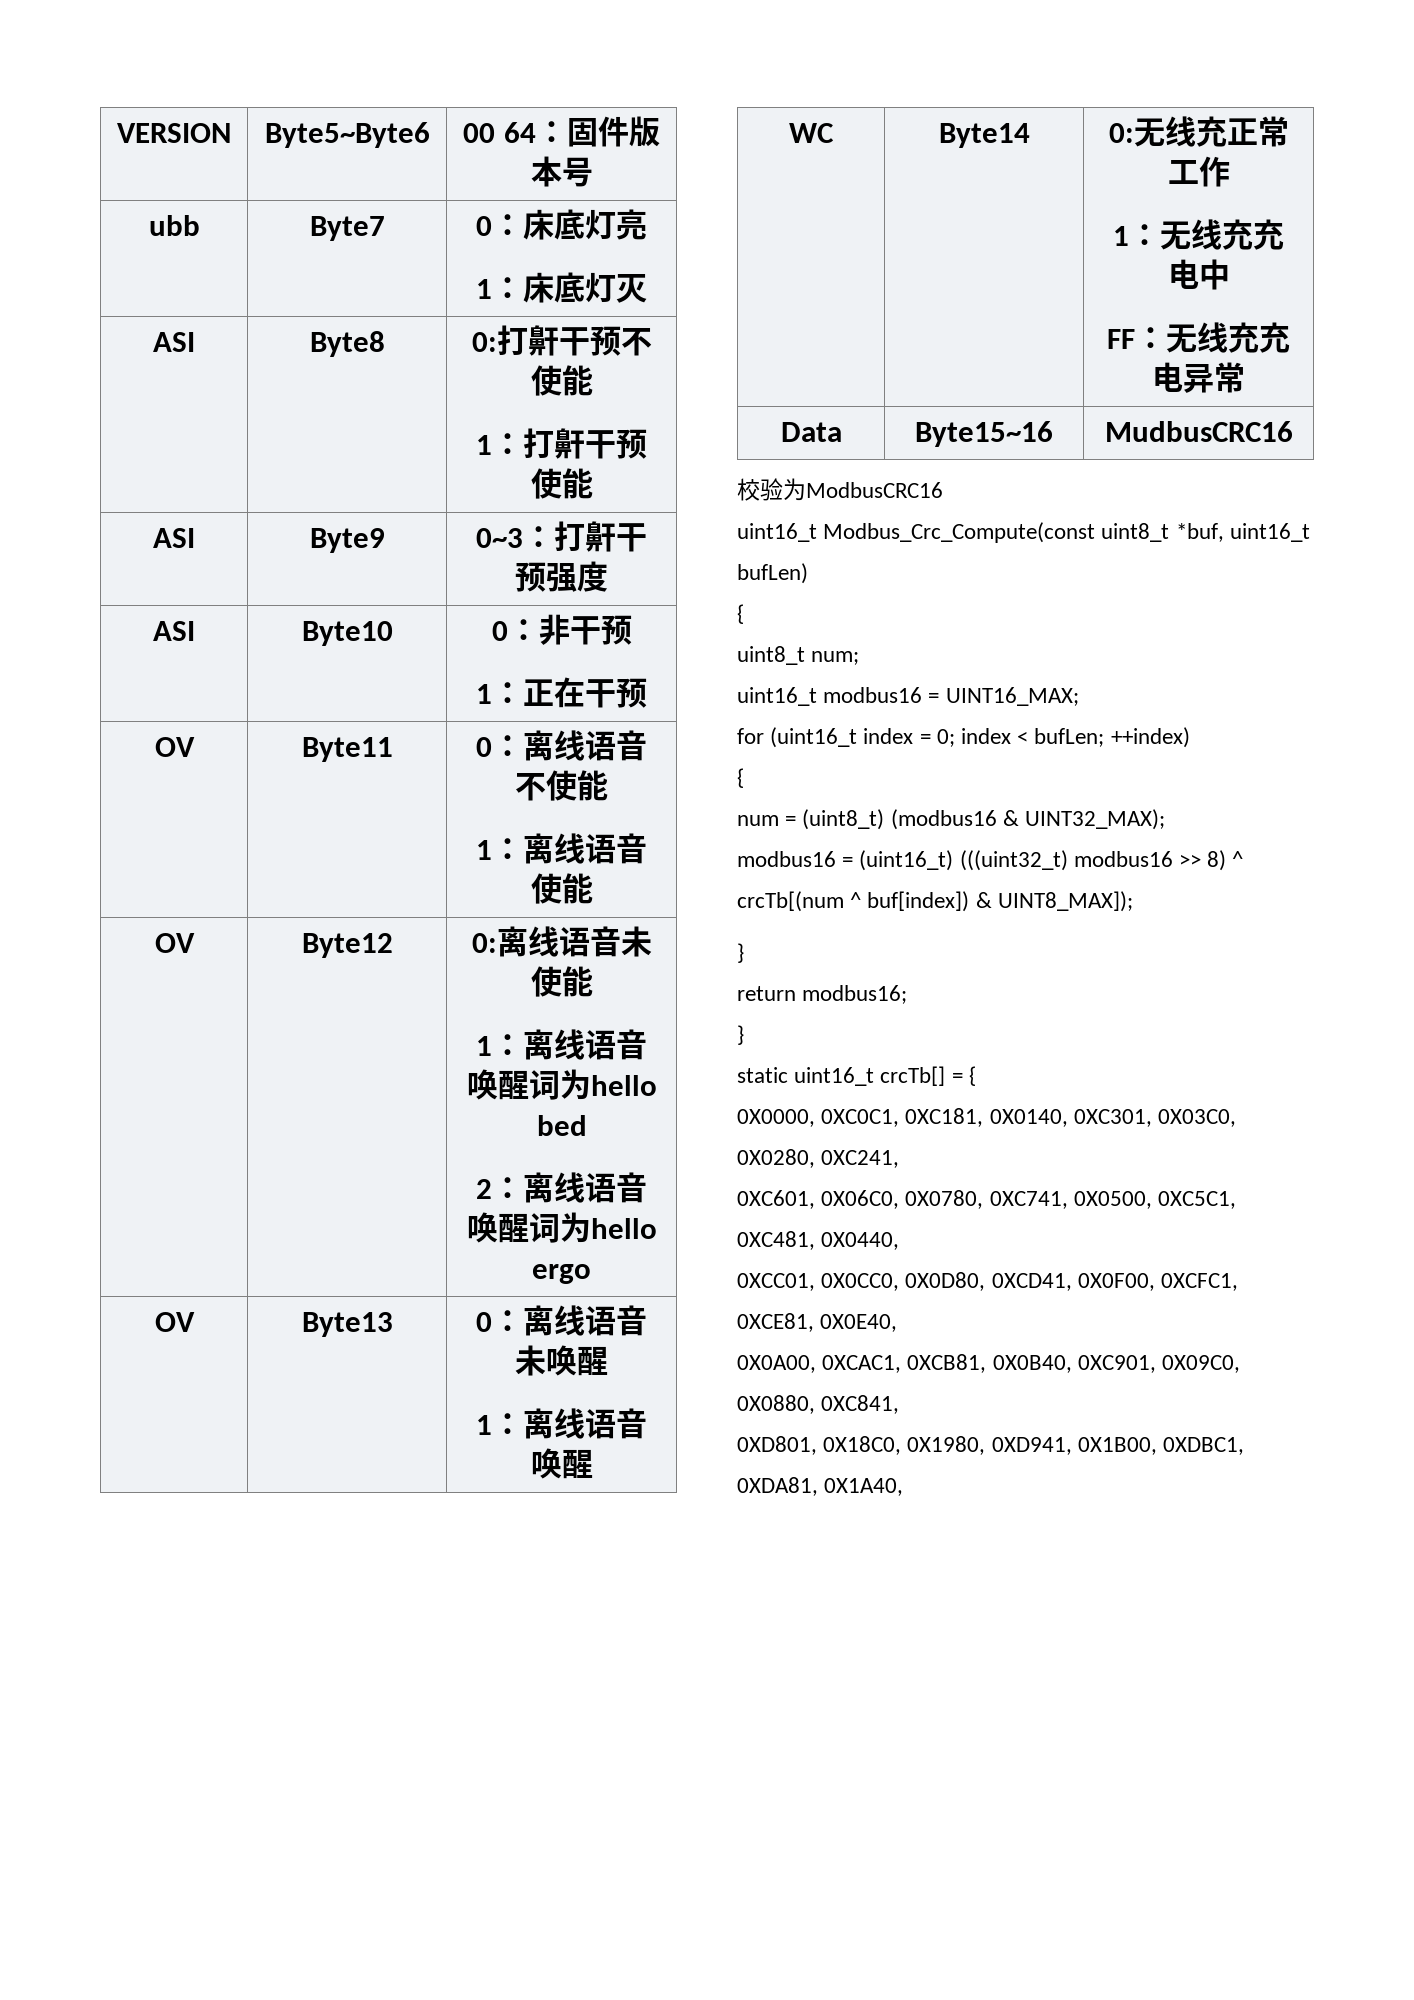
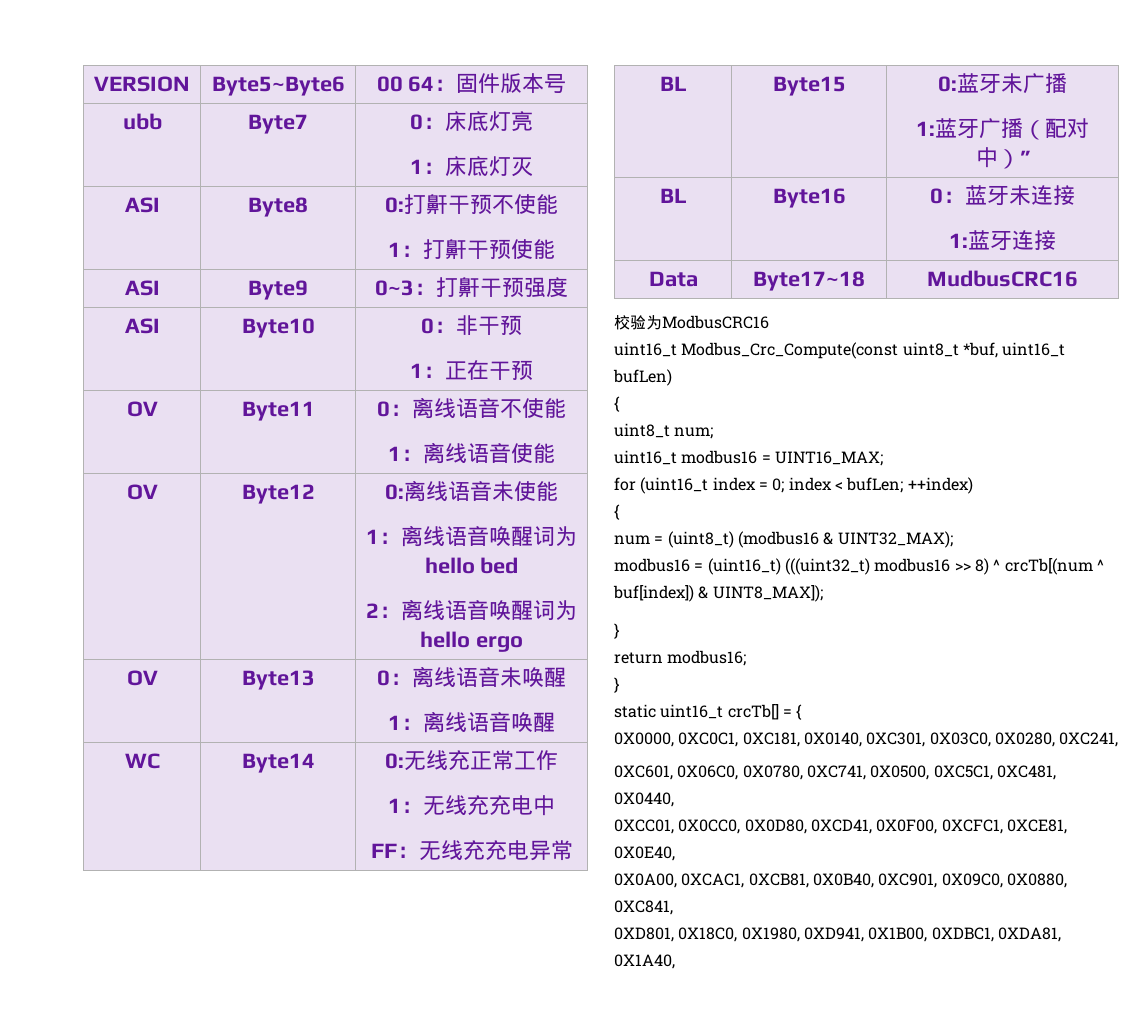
(1245, 377) none -> [659,76,687,91] [772,76,846,96] [938,73,1067,94] [916,118,1089,140] [975,147,1030,169] [659,188,687,203] [772,188,846,208] [930,185,1075,206] [949,230,1056,251] // BL | Byte15 | 0:蓝牙未广播 // 1:蓝牙广播（配对中）” // BL | Byte16 | 0：蓝牙未连接 // 1:蓝牙连接
[915,421,1053,447] Byte15~16 -> [753,271,865,291] Byte17~18

